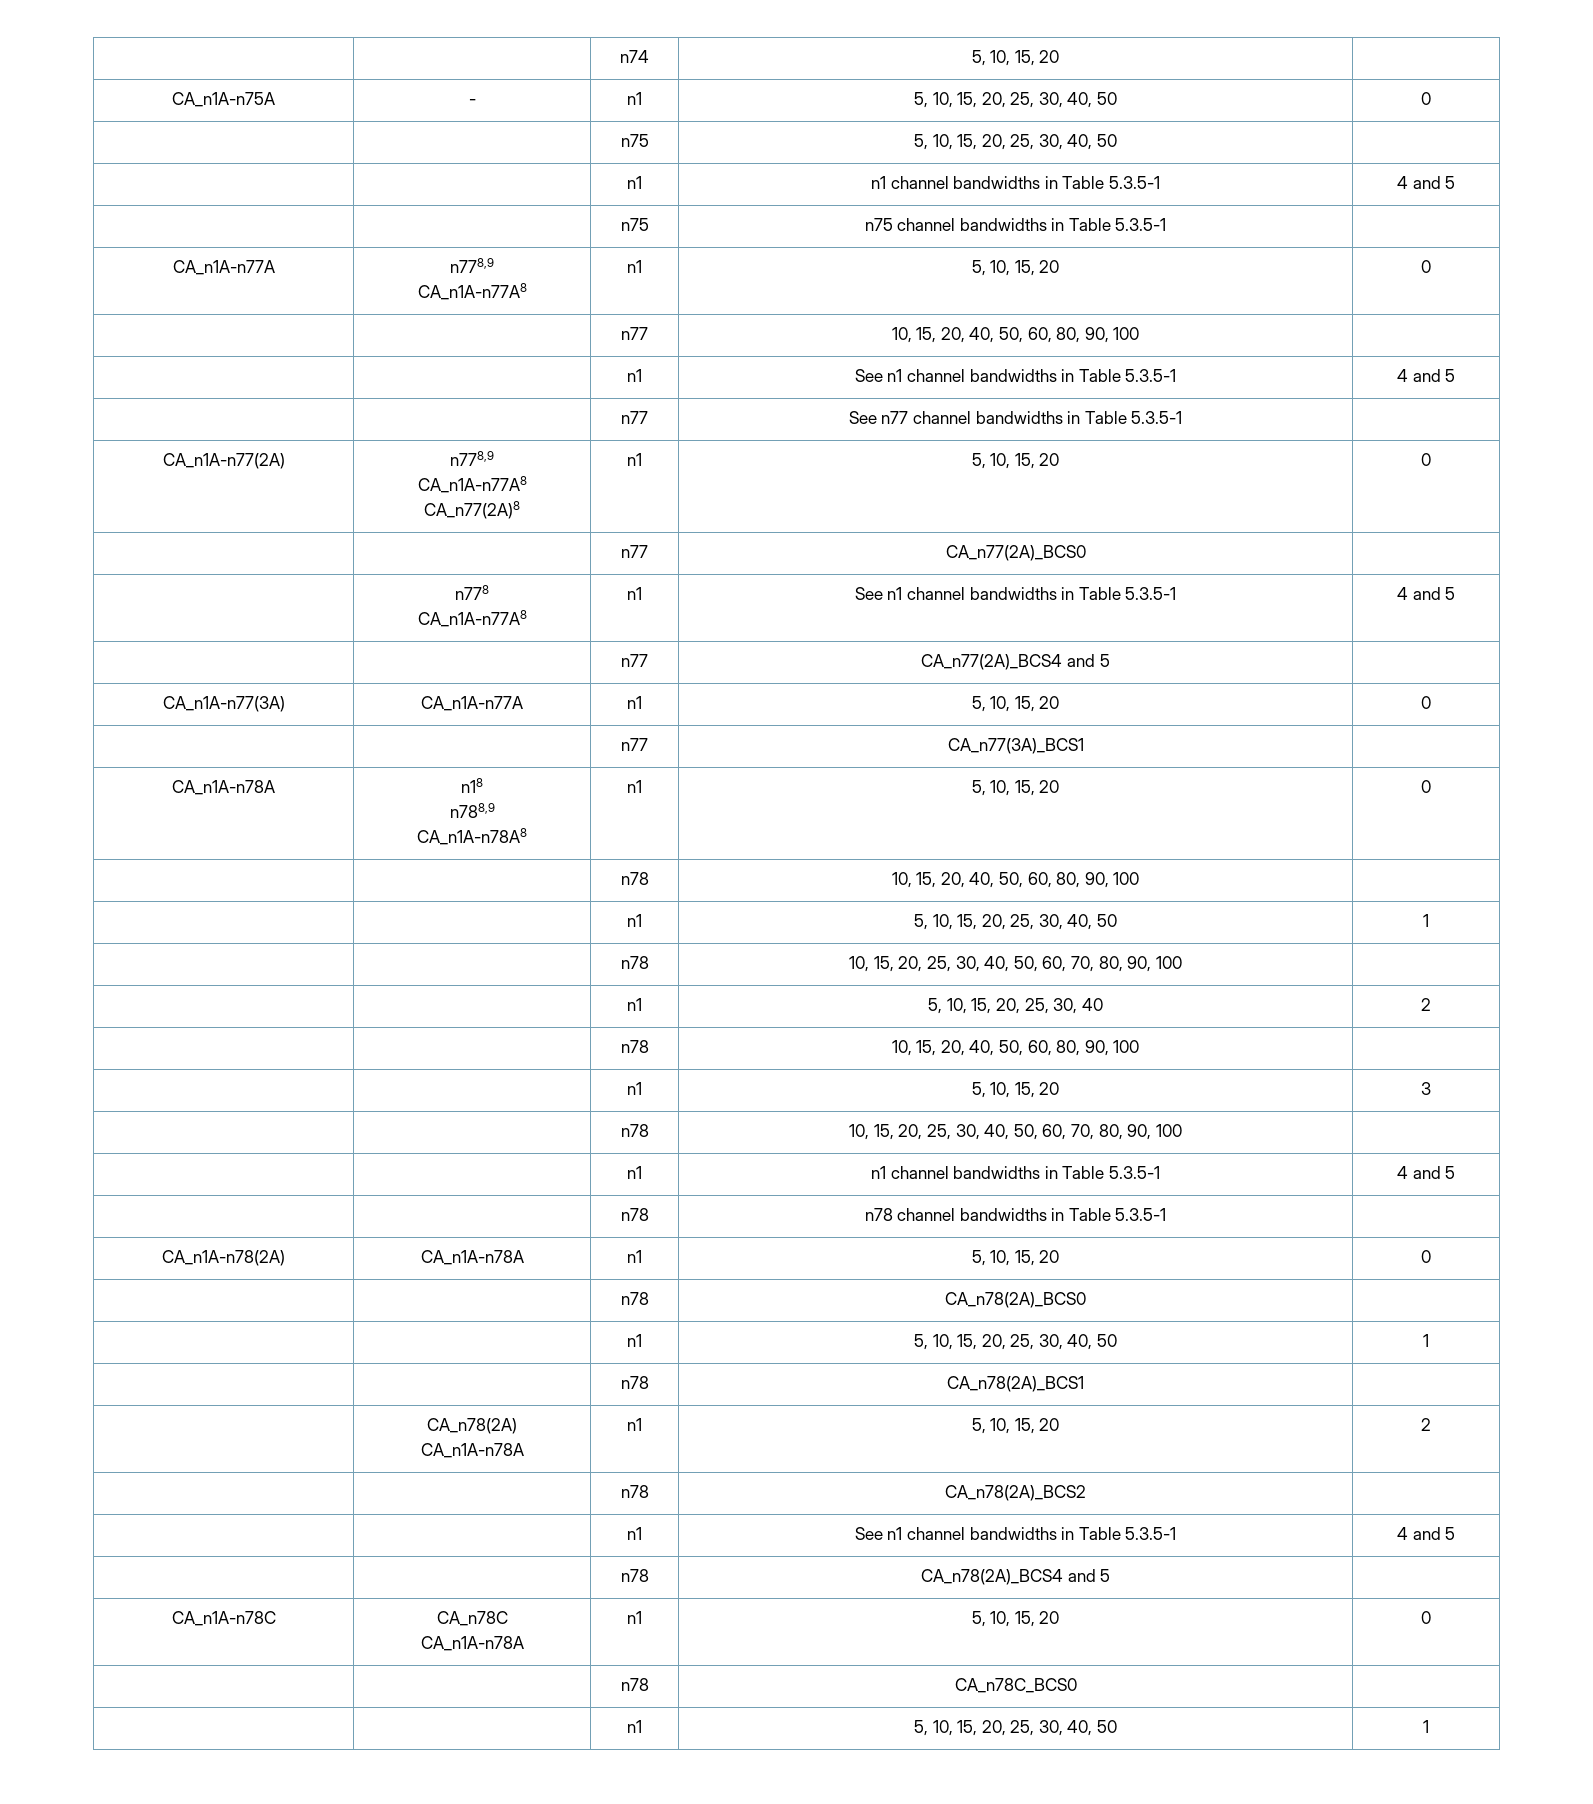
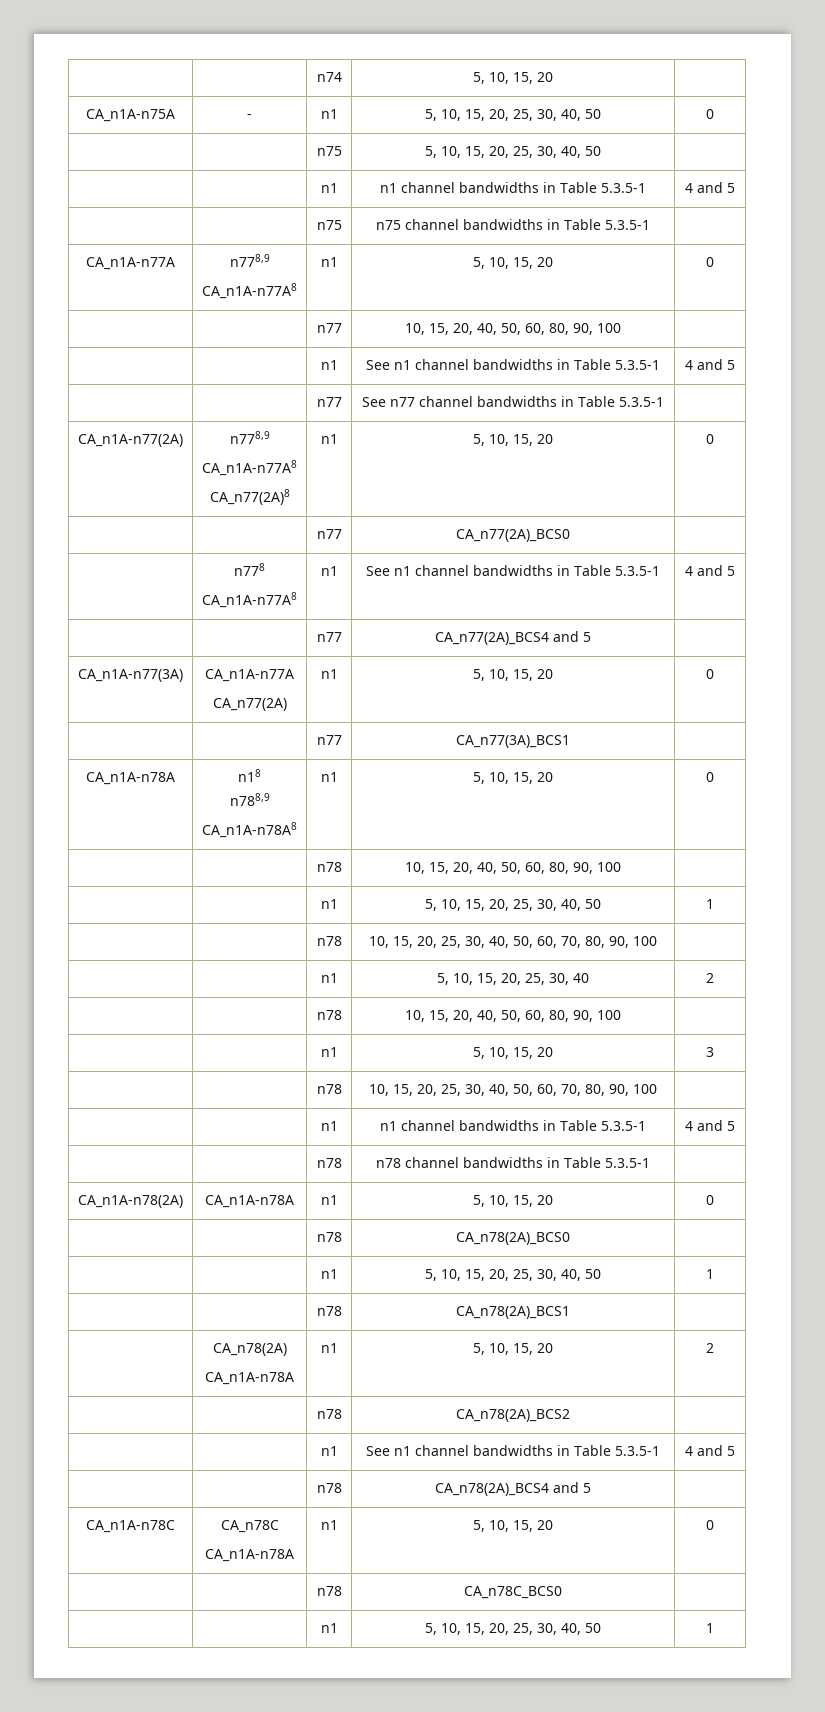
(523, 703) none -> [212,698,287,711] // CA_n77(2A)

